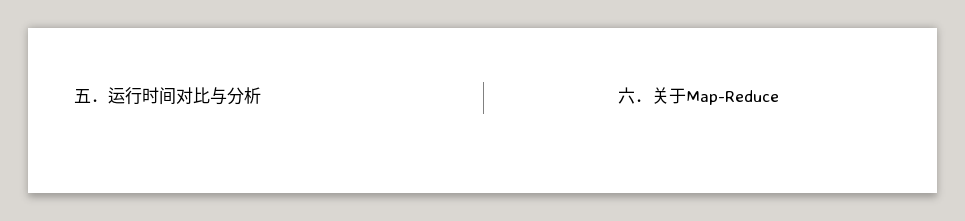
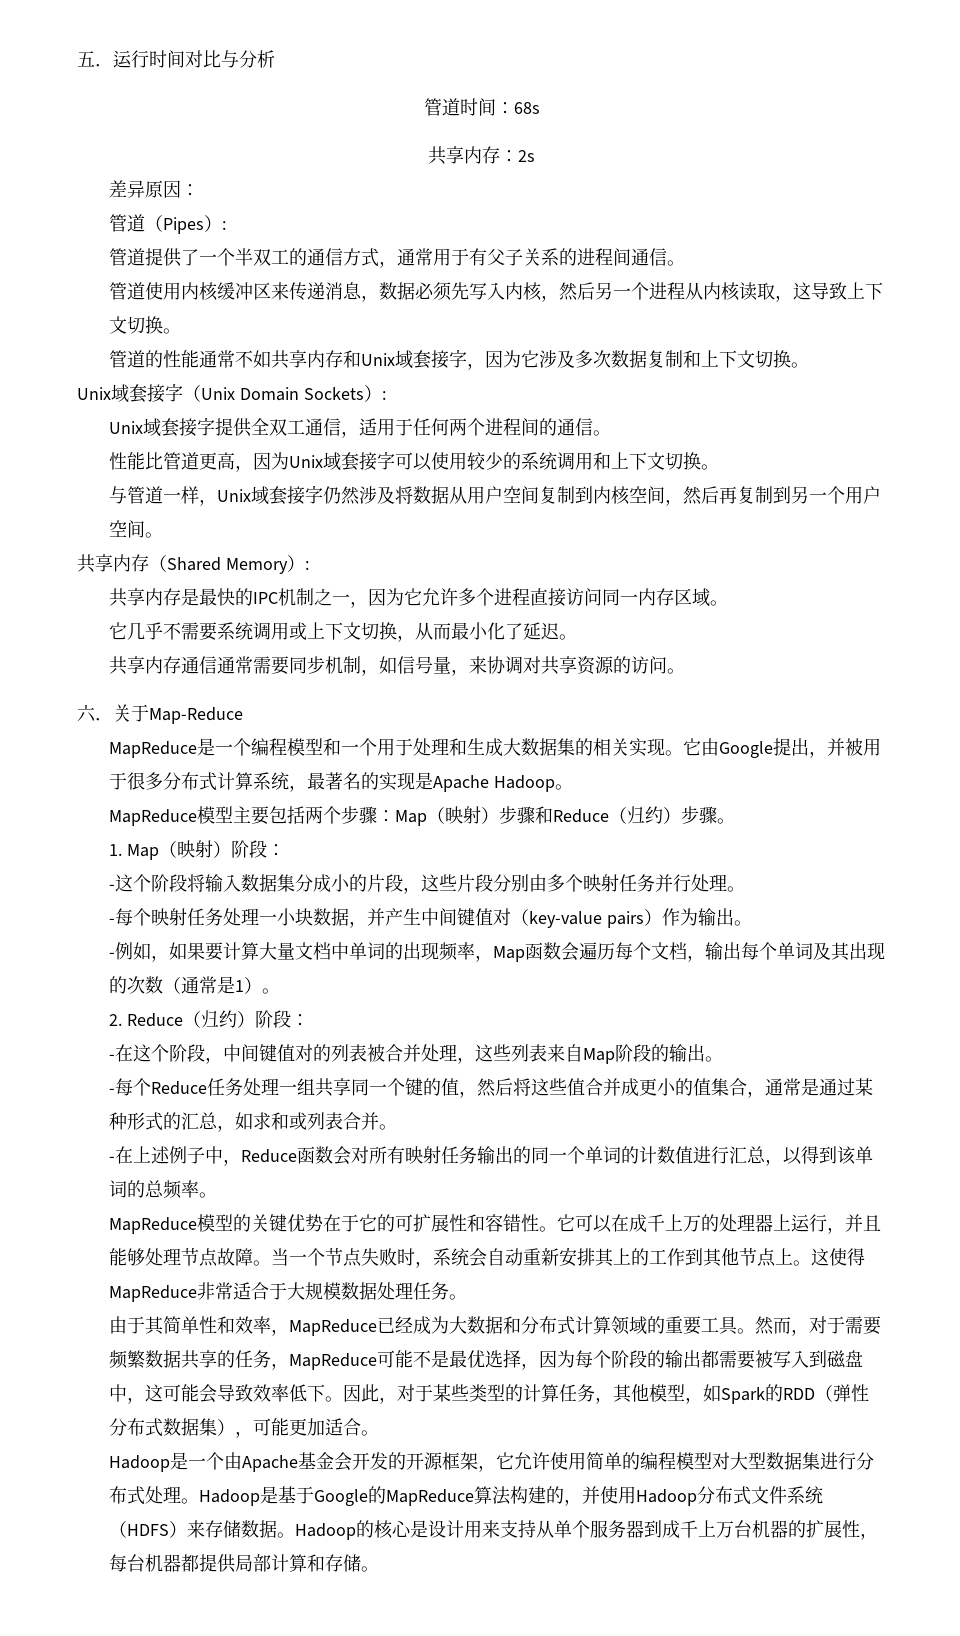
[618,87,779,105] 六．关于Map-Reduce -> [423,98,540,116] [428,146,535,165] [108,180,199,198] [108,214,226,234] [108,248,685,268] [108,282,883,302] [108,316,181,334] [108,349,809,370] [77,383,386,403] [108,417,611,438] [108,451,719,472] [108,485,881,506] [108,520,163,538] [77,554,309,574] [108,588,728,608] [108,622,577,642] [108,656,685,676] [77,704,243,724] [108,738,881,758] [108,772,573,792] [108,806,735,826] [108,840,285,860] [108,874,745,894] [108,908,752,928] [108,942,885,962] [108,976,280,994] [108,1010,309,1028] [108,1044,723,1064] [108,1078,873,1098] [108,1112,397,1132] [108,1146,873,1166] [108,1180,217,1199] [108,1214,881,1234] [108,1247,865,1268] [108,1282,467,1302] [108,1316,881,1336] [108,1349,863,1370] [108,1384,869,1404] [108,1418,379,1438] [108,1452,874,1472] [108,1486,823,1506] [108,1520,878,1540] [108,1554,379,1573] 管道时间：68s // 共享内存：2s // 差异原因： // 管道（Pipes）: // 管道提供了一个半双工的通信方式，通常用于有父子关系的进程间通信。 // 管道使用内核缓冲区来传递消息，数据必须先写入内核，然后另一个进程从内核读取，这导致上下文切换。 // 管道的性能通常不如共享内存和Unix域套接字，因为它涉及多次数据复制和上下文切换。 // Unix域套接字（Unix Domain Sockets）: // Unix域套接字提供全双工通信，适用于任何两个进程间的通信。 // 性能比管道更高，因为Unix域套接字可以使用较少的系统调用和上下文切换。 // 与管道一样，Unix域套接字仍然涉及将数据从用户空间复制到内核空间，然后再复制到另一个用户空间。 // 共享内存（Shared Memory）: // 共享内存是最快的IPC机制之一，因为它允许多个进程直接访问同一内存区域。 // 它几乎不需要系统调用或上下文切换，从而最小化了延迟。 // 共享内存通信通常需要同步机制，如信号量，来协调对共享资源的访问。 // 六．关于Map-Reduce // MapReduce是一个编程模型和一个用于处理和生成大数据集的相关实现。它由Google提出，并被用于很多分布式计算系统，最著名的实现是Apache Hadoop。 // MapReduce模型主要包括两个步骤：Map（映射）步骤和Reduce（归约）步骤。 // 1. Map（映射）阶段： // -这个阶段将输入数据集分成小的片段，这些片段分别由多个映射任务并行处理。 // -每个映射任务处理一小块数据，并产生中间键值对（key-value pairs）作为输出。 // -例如，如果要计算大量文档中单词的出现频率，Map函数会遍历每个文档，输出每个单词及其出现的次数（通常是1）。 // 2. Reduce（归约）阶段： // -在这个阶段，中间键值对的列表被合并处理，这些列表来自Map阶段的输出。 // -每个Reduce任务处理一组共享同一个键的值，然后将这些值合并成更小的值集合，通常是通过某种形式的汇总，如求和或列表合并。 // -在上述例子中，Reduce函数会对所有映射任务输出的同一个单词的计数值进行汇总，以得到该单词的总频率。 // MapReduce模型的关键优势在于它的可扩展性和容错性。它可以在成千上万的处理器上运行，并且能够处理节点故障。当一个节点失败时，系统会自动重新安排其上的工作到其他节点上。这使得MapReduce非常适合于大规模数据处理任务。 // 由于其简单性和效率，MapReduce已经成为大数据和分布式计算领域的重要工具。然而，对于需要频繁数据共享的任务，MapReduce可能不是最优选择，因为每个阶段的输出都需要被写入到磁盘中，这可能会导致效率低下。因此，对于某些类型的计算任务，其他模型，如Spark的RDD（弹性分布式数据集），可能更加适合。 // Hadoop是一个由Apache基金会开发的开源框架，它允许使用简单的编程模型对大型数据集进行分布式处理。Hadoop是基于Google的MapReduce算法构建的，并使用Hadoop分布式文件系统（HDFS）来存储数据。Hadoop的核心是设计用来支持从单个服务器到成千上万台机器的扩展性，每台机器都提供局部计算和存储。

